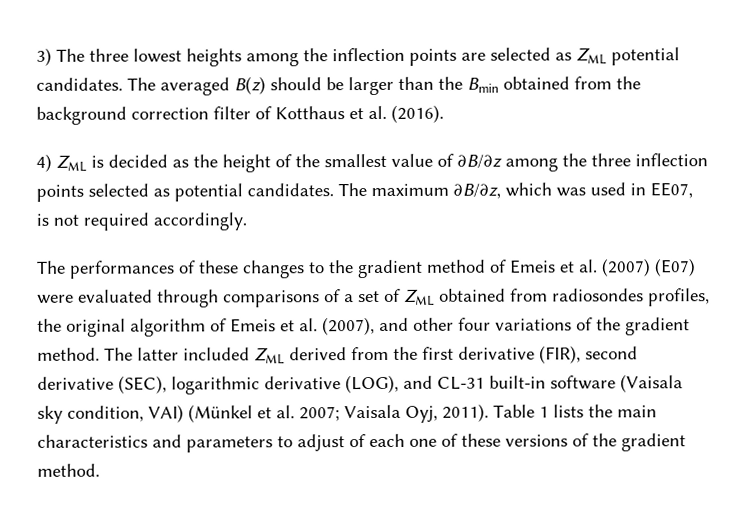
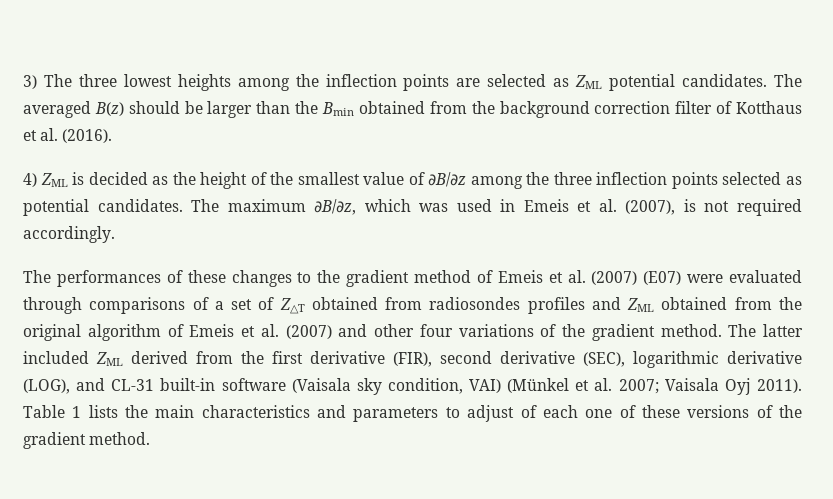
[650,182,693,199] EE07, -> [523,199,676,215] Emeis et al. (2007),
(401, 295) none -> [279,297,621,314] Z△T obtained from radiosondes profiles and
[552,288,710,307] radiosondes profiles, -> (772, 303) none
[322,316,375,336] (2007), -> [285,325,332,339] (2007)
[405,405,438,423] Oyj, -> [724,378,751,395] Oyj

